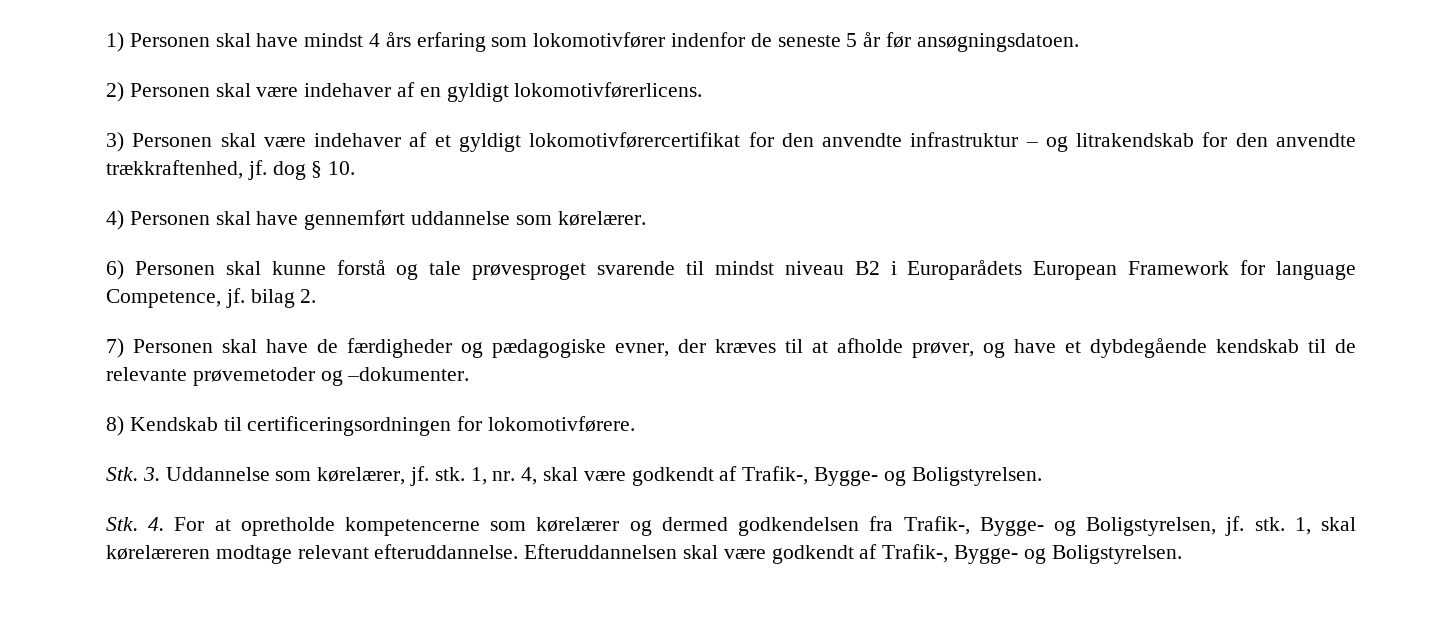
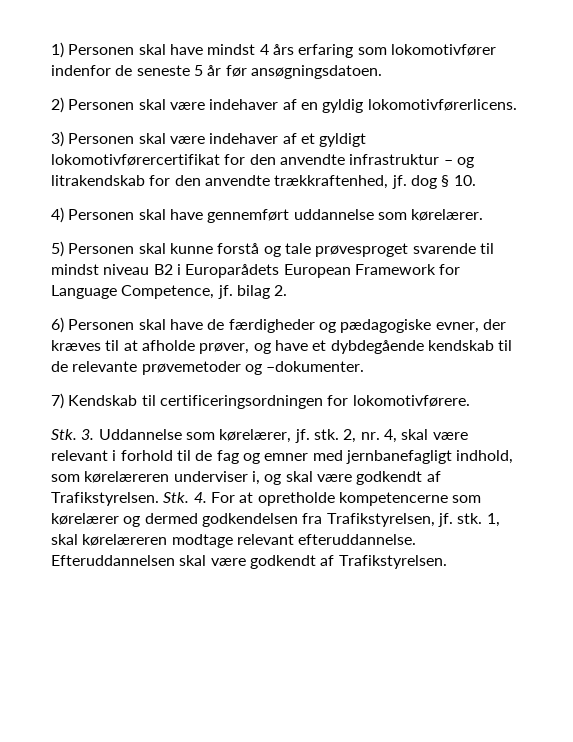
[446,83,509,102] gyldigt -> [322,99,364,113] gyldig
[106,260,124,280] 6) -> [51,241,64,257] 5)
[1276,261,1357,280] language -> [51,285,117,299] Language
[106,338,124,358] 7) -> [51,317,64,333] 6)
[106,416,124,436] 8) -> [51,393,64,409] 7)
[470,467,487,485] 1, -> [343,429,357,443] 2,
[631,466,1042,486] godkendt af Trafik-, Bygge- og Boligstyrelsen. // -> [51,450,514,464] [51,471,441,485] [51,492,159,506] relevant i forhold til de fag og emner med jernbanefagligt indhold, som kørelæreren underviser i, og skal være godkendt af Trafikstyrelsen.
[903,516,1217,536] Trafik-, Bygge- og Boligstyrelsen, -> [326,513,435,527] Trafikstyrelsen,
[882,544,1182,564] Trafik-, Bygge- og Boligstyrelsen. -> [338,555,447,569] Trafikstyrelsen.

